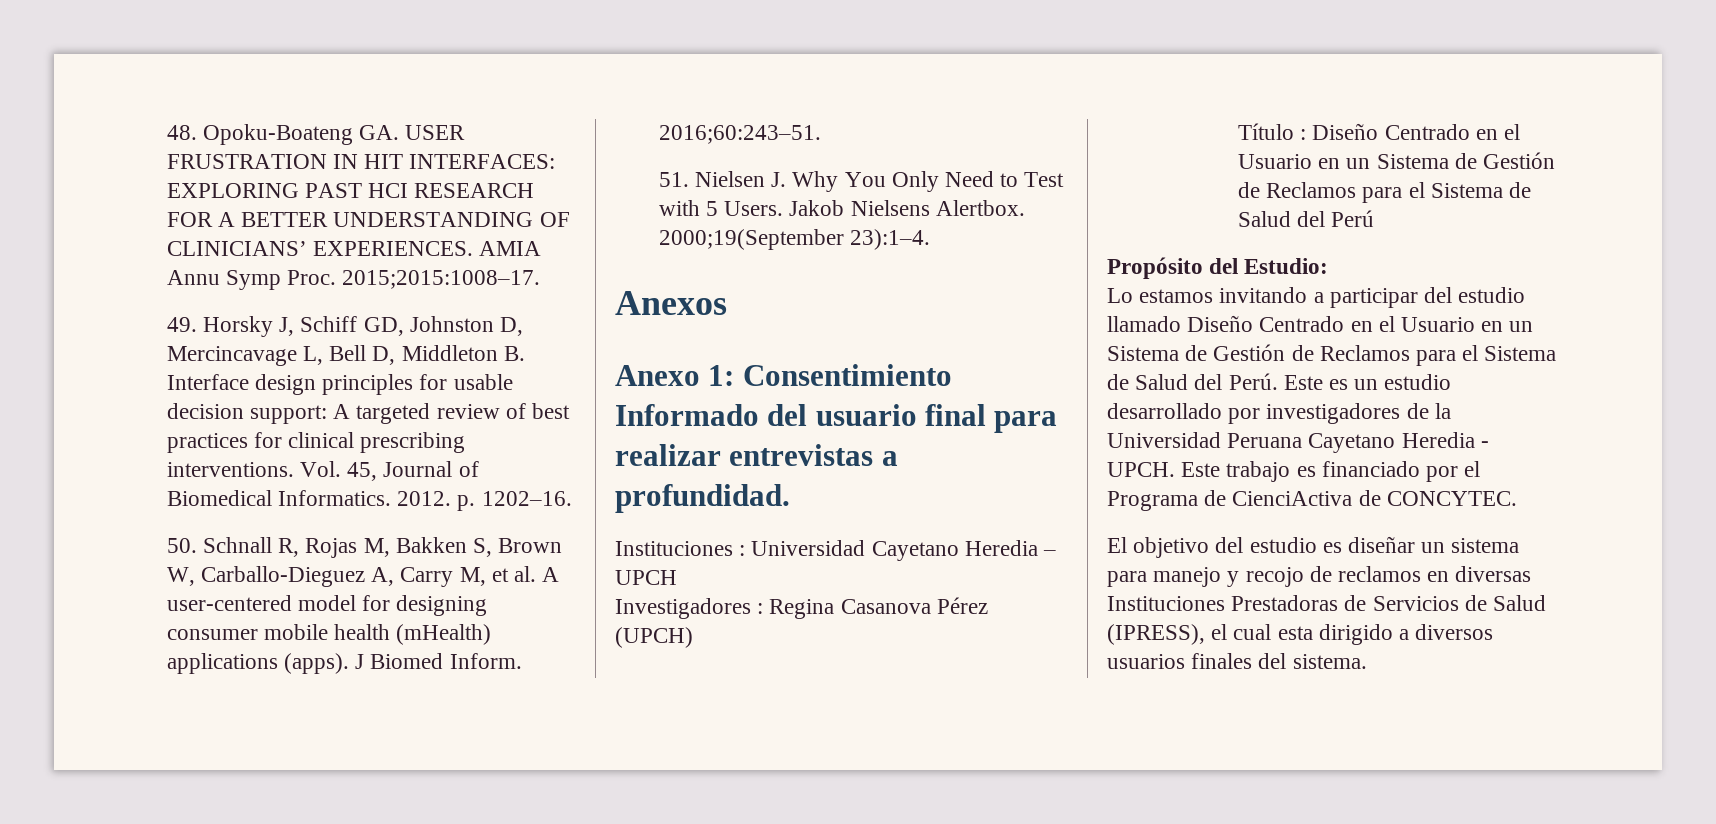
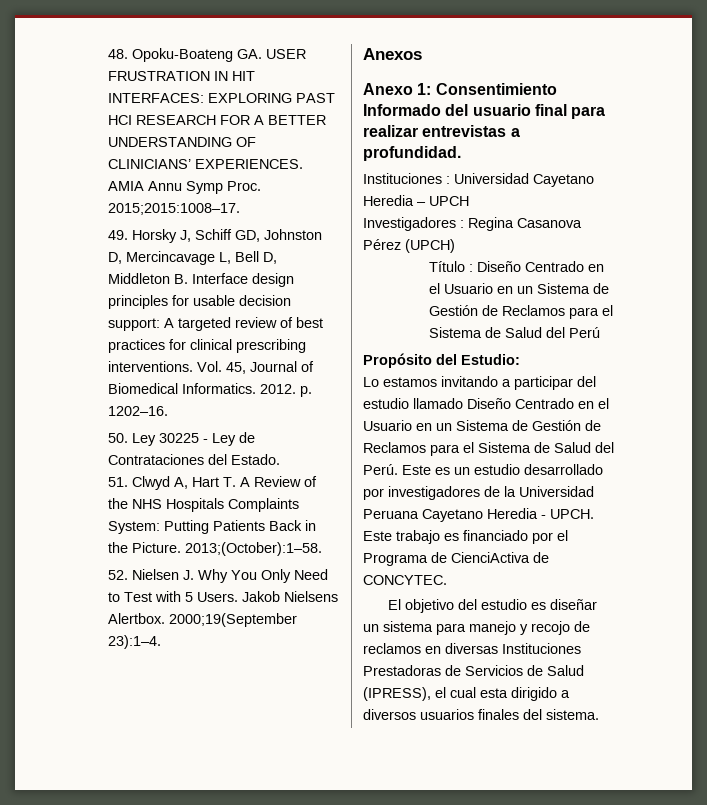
[202,537,563,558] [166,566,560,587] [166,595,488,616] [166,624,492,645] [166,653,522,674] [658,125,821,144] [658,172,689,187] Schnall R, Rojas M, Bakken S, Brown W, Carballo-Dieguez A, Carry M, et al. A user-centered model for designing consumer mobile health (mHealth) applications (apps). J Biomed Inform. 2016;60:243–51. // 51. -> [131,432,255,446] [107,454,280,465] [107,476,317,490] [107,498,299,512] [107,520,316,534] [107,542,322,556] [107,570,128,580] Ley 30225 - Ley de Contrataciones del Estado. // 51. Clwyd A, Hart T. A Review of the NHS Hospitals Complaints System: Putting Patients Back in the Picture. 2013;(October):1–58. // 52.

